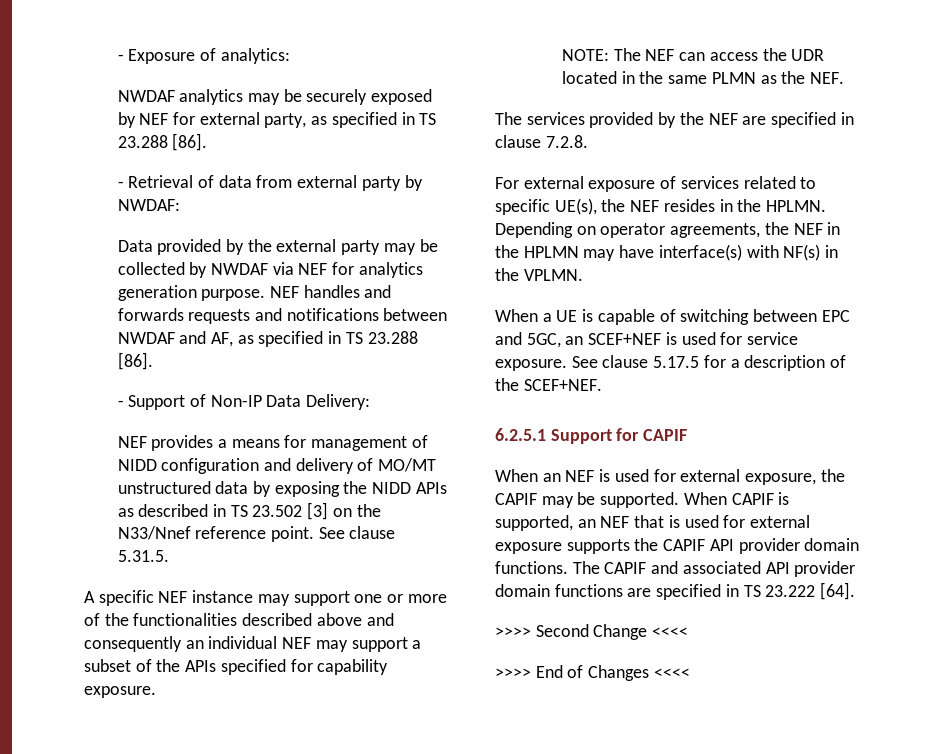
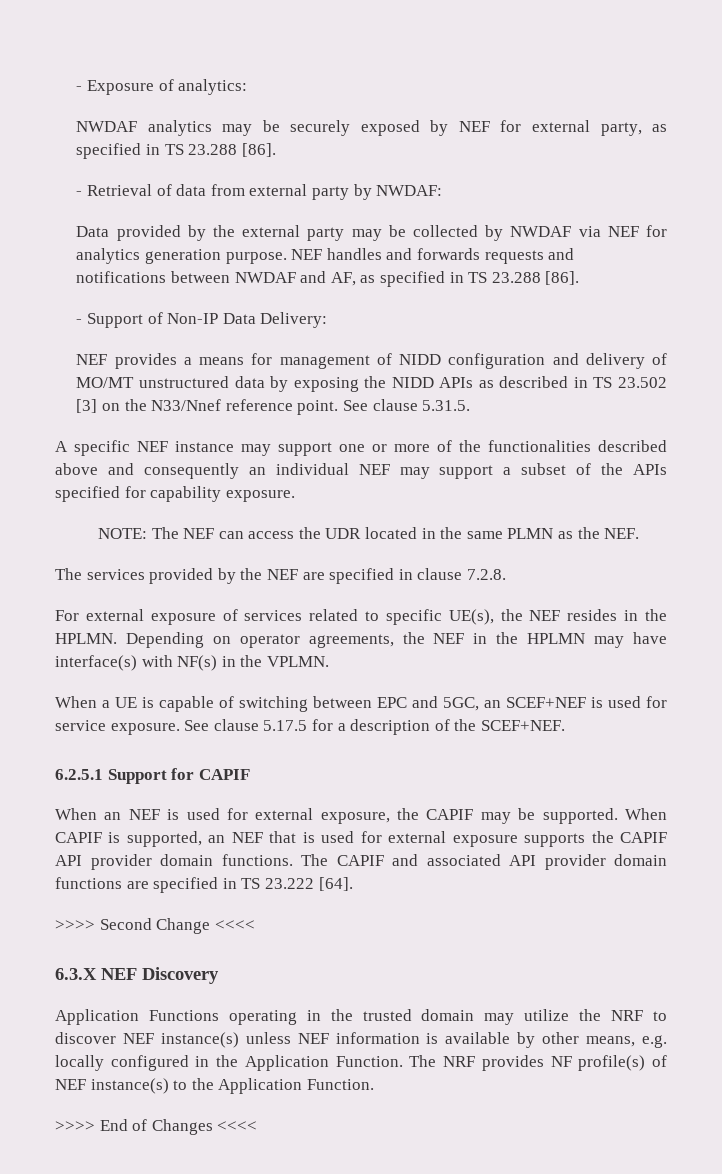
(689, 632) none -> [55,967,219,984] [55,1009,668,1025] [55,1032,667,1048] [55,1055,668,1071] [55,1078,374,1094] // 6.3.X NEF Discovery // Application Functions operating in the trusted domain may utilize the NRF to discover NEF instance(s) unless NEF information is available by other means, e.g. locally configured in the Application Function. The NRF provides NF profile(s) of NEF instance(s) to the Application Function.

